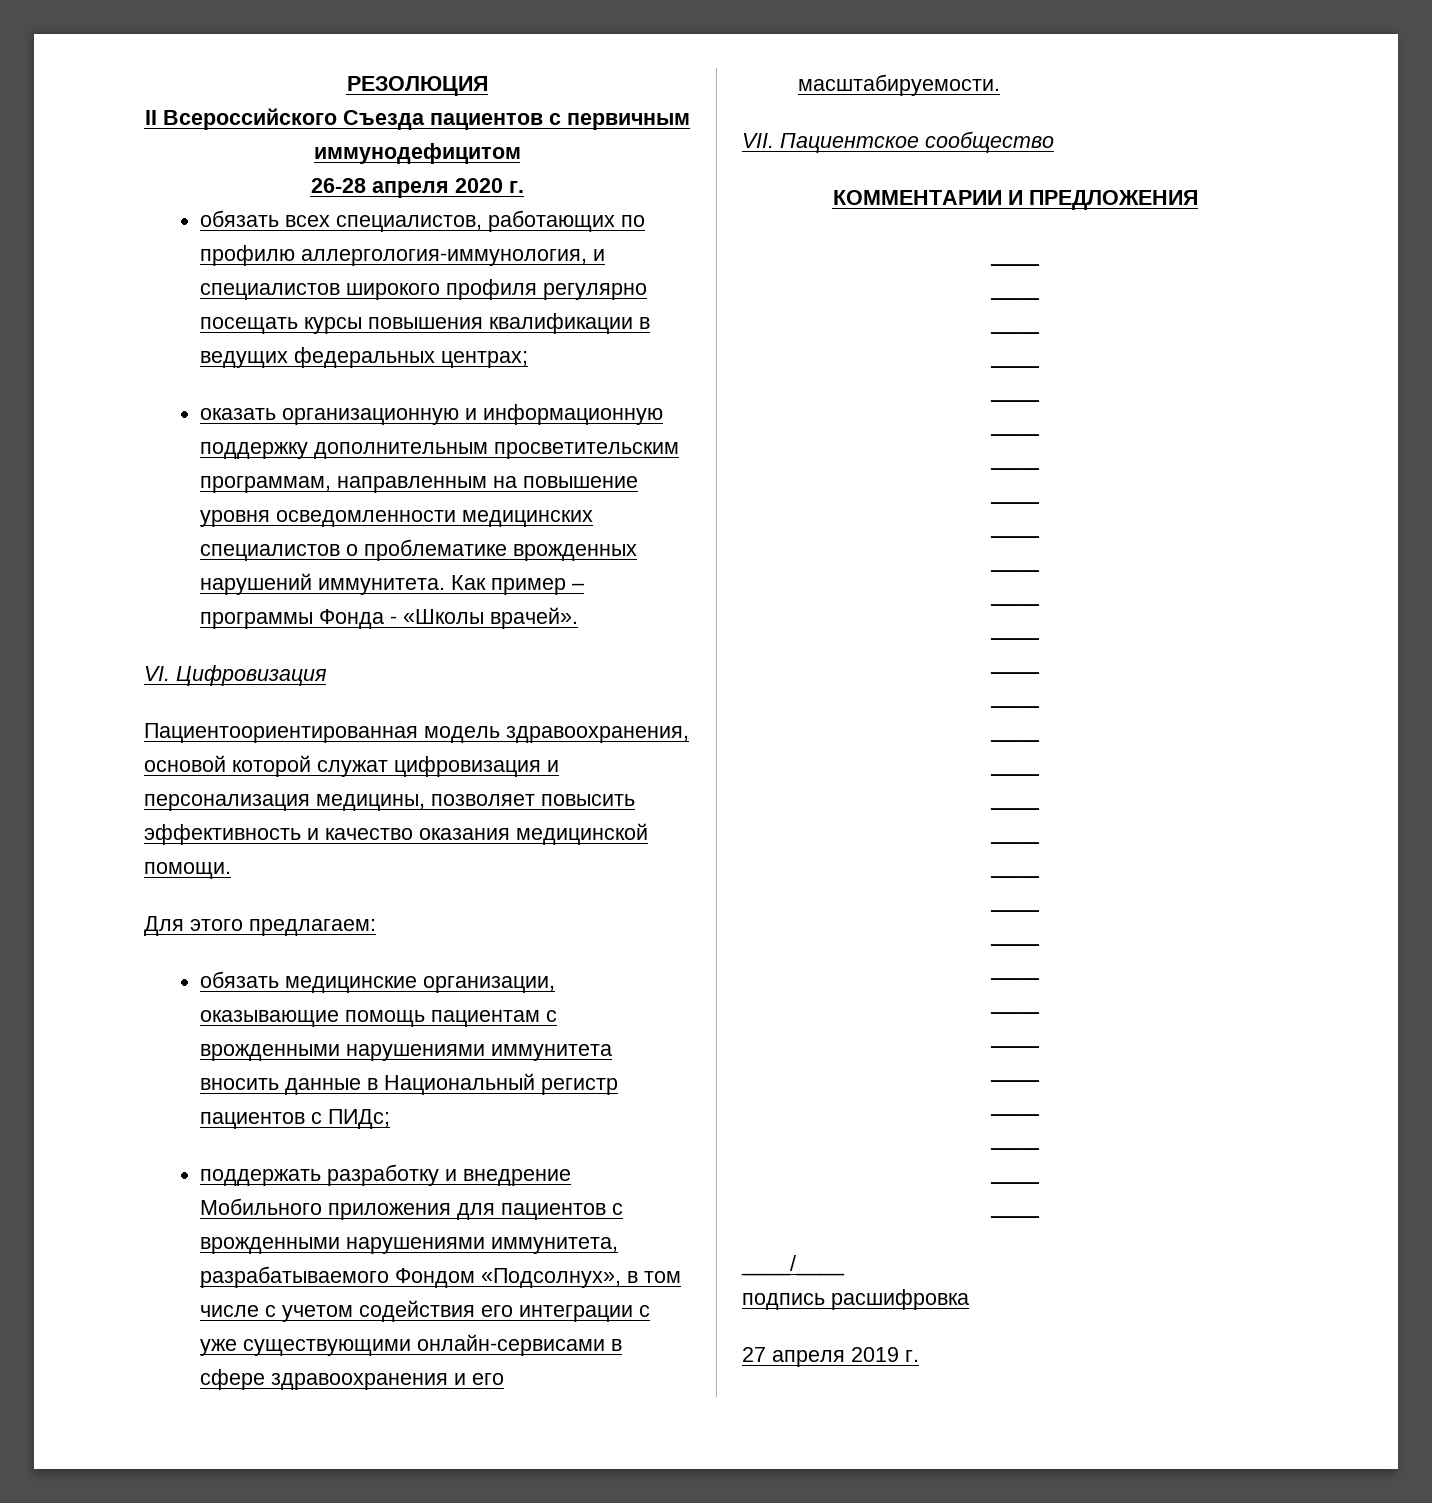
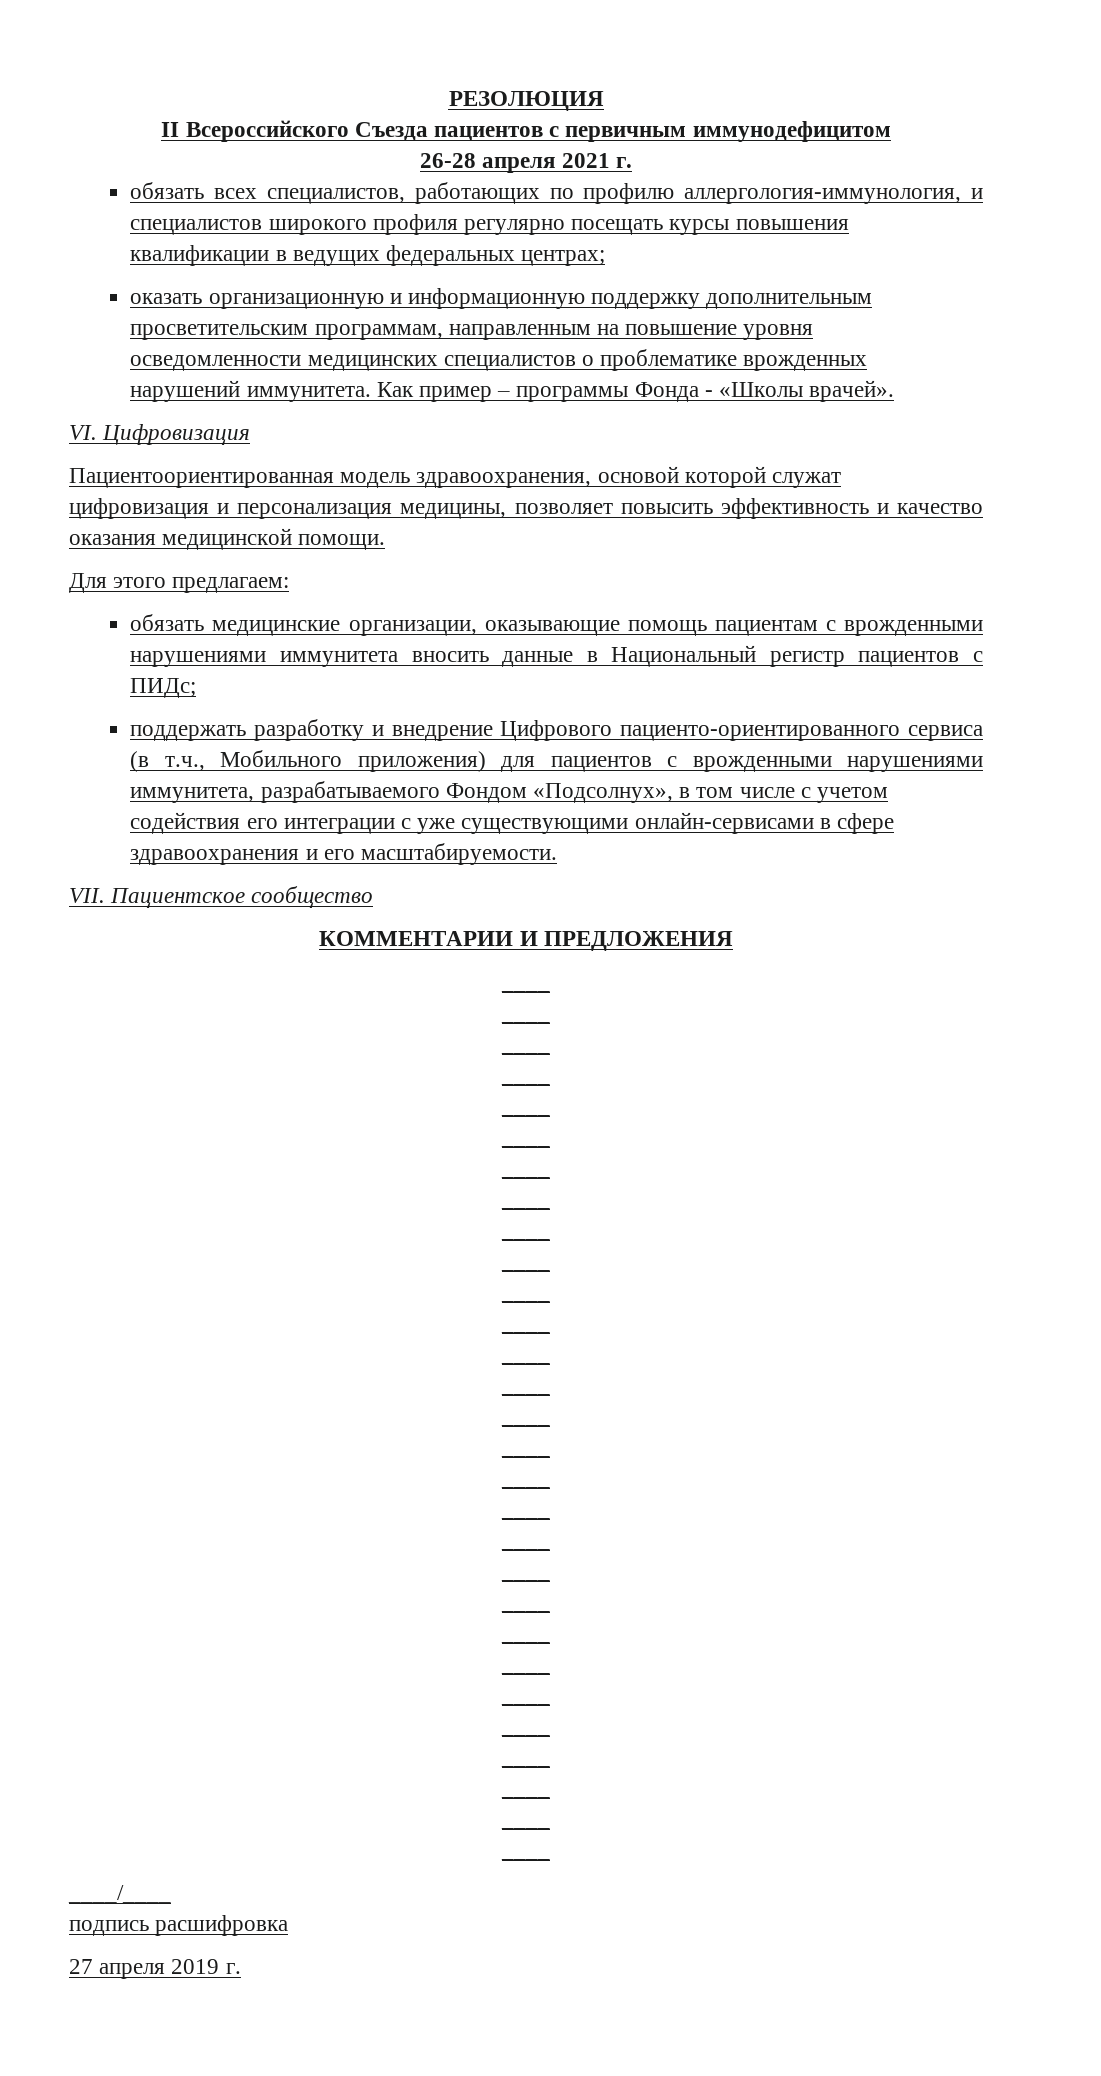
[454,178,503,193] 2020 -> [561,153,610,168] 2021
[199,1198,451,1220] Мобильного приложения -> [500,720,984,741] [130,750,486,772] Цифрового пациенто-ориентированного сервиса (в т.ч., Мобильного приложения)

